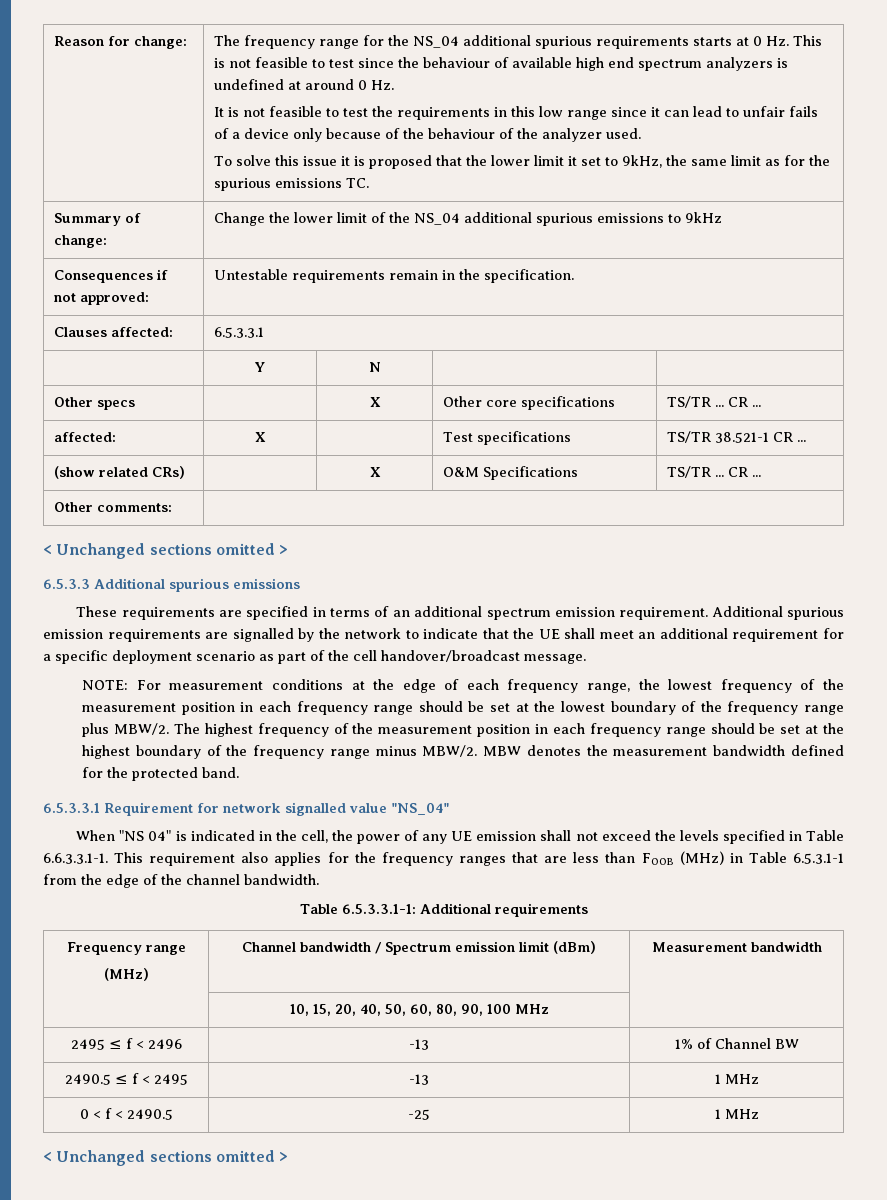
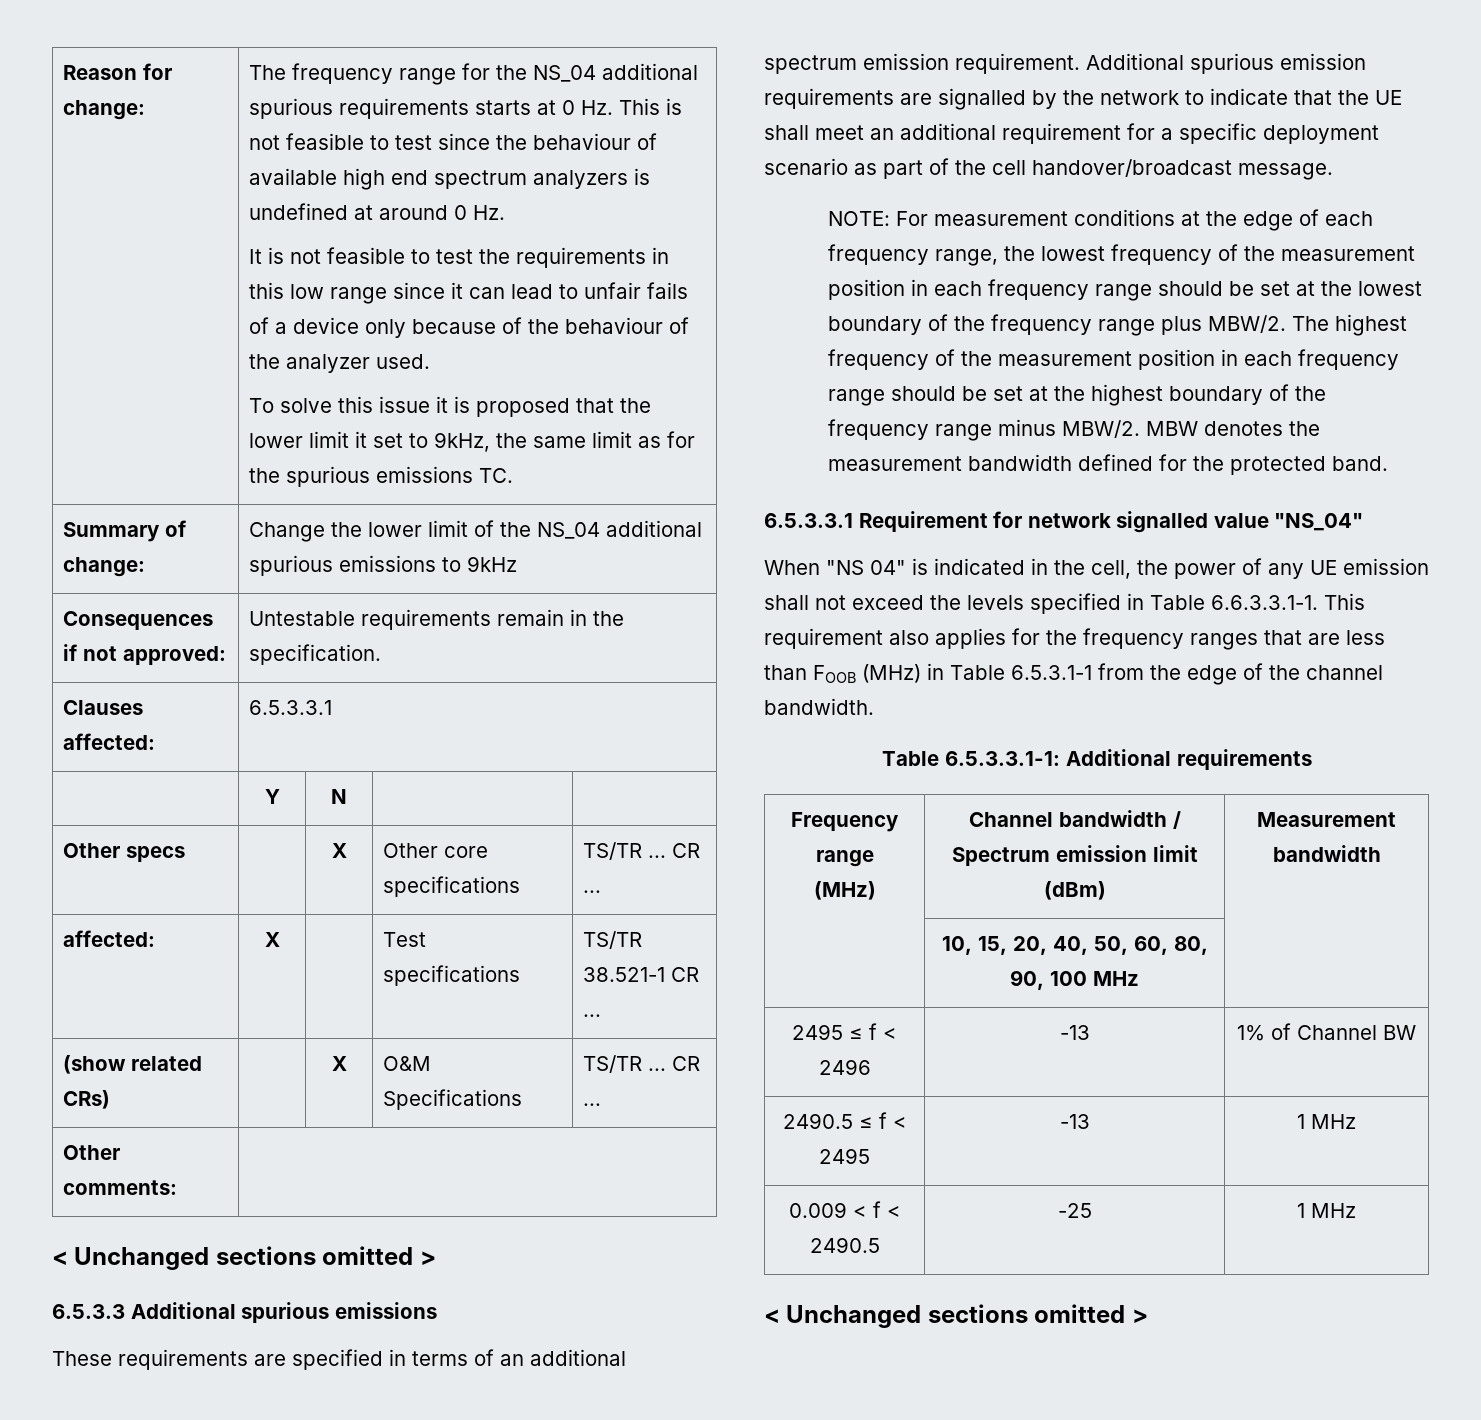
[79,1109,89,1119] 0 -> [788,1202,847,1218] 0.009

